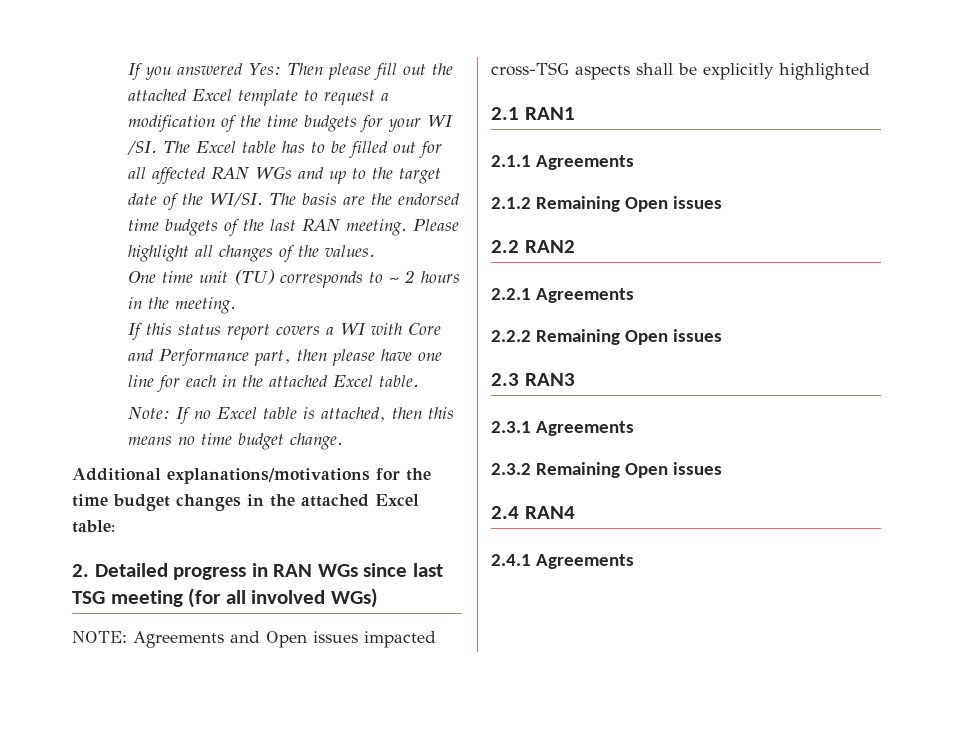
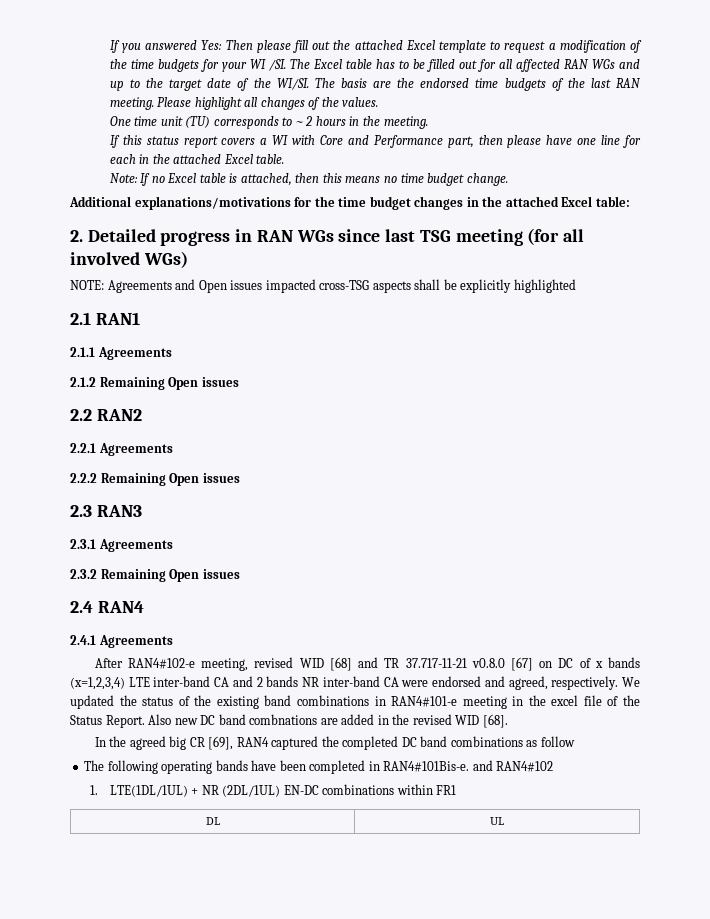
(634, 561) none -> [94,657,640,671] [70,676,641,690] [70,695,640,709] [70,714,508,728] [94,736,575,750] [84,760,554,774] [89,784,457,797] [205,817,220,825] [490,817,504,825] // After RAN4#102-e meeting, revised WID [68] and TR 37.717-11-21 v0.8.0 [67] on DC of x bands (x=1,2,3,4) LTE inter-band CA and 2 bands NR inter-band CA were endorsed and agreed, respectively. We updated the status of the existing band combinations in RAN4#101-e meeting in the excel file of the Status Report. Also new DC band combnations are added in the revised WID [68]. // In the agreed big CR [69], RAN4 captured the completed DC band combinations as follow // The following operating bands have been completed in RAN4#101Bis-e. and RAN4#102 // 1. LTE(1DL/1UL) + NR (2DL/1UL) EN-DC combinations within FR1 // DL | UL

